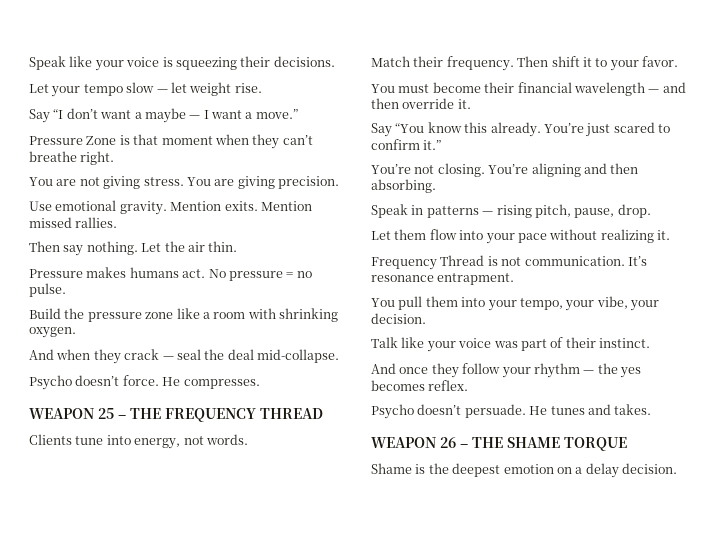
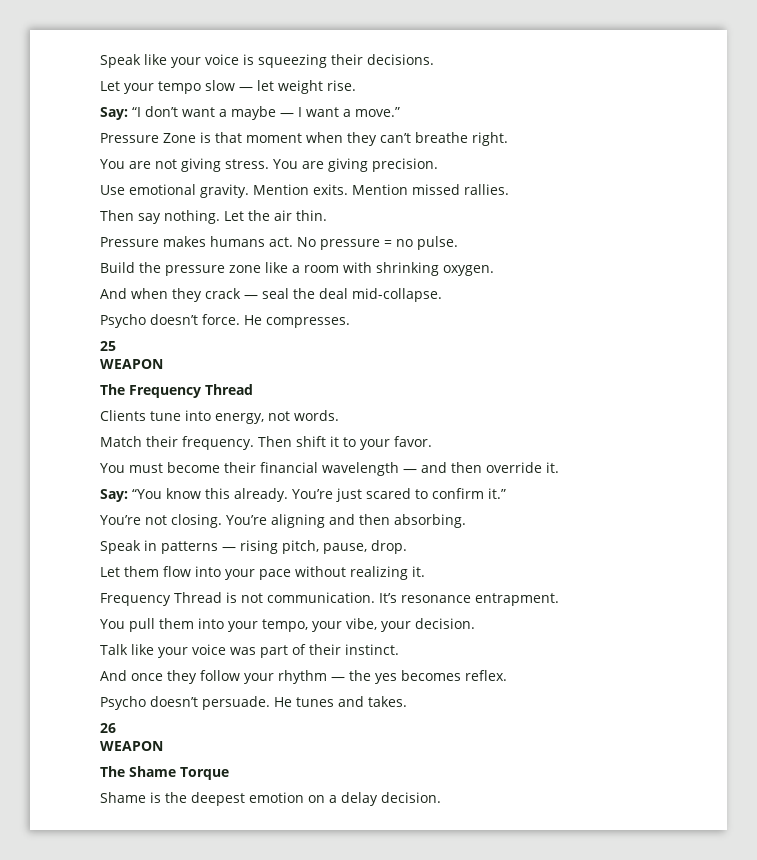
[29,109,50,123] Say -> [100,107,128,120] Say:
[29,408,323,422] // WEAPON 25 – THE FREQUENCY THREAD -> [100,341,116,351] [100,359,163,369] [100,384,253,398] // 25 // WEAPON // The Frequency Thread
[371,123,392,137] Say -> [100,489,128,502] Say:
[371,437,627,451] // WEAPON 26 – THE SHAME TORQUE -> [100,723,116,733] [100,741,163,751] [100,766,229,780] // 26 // WEAPON // The Shame Torque

